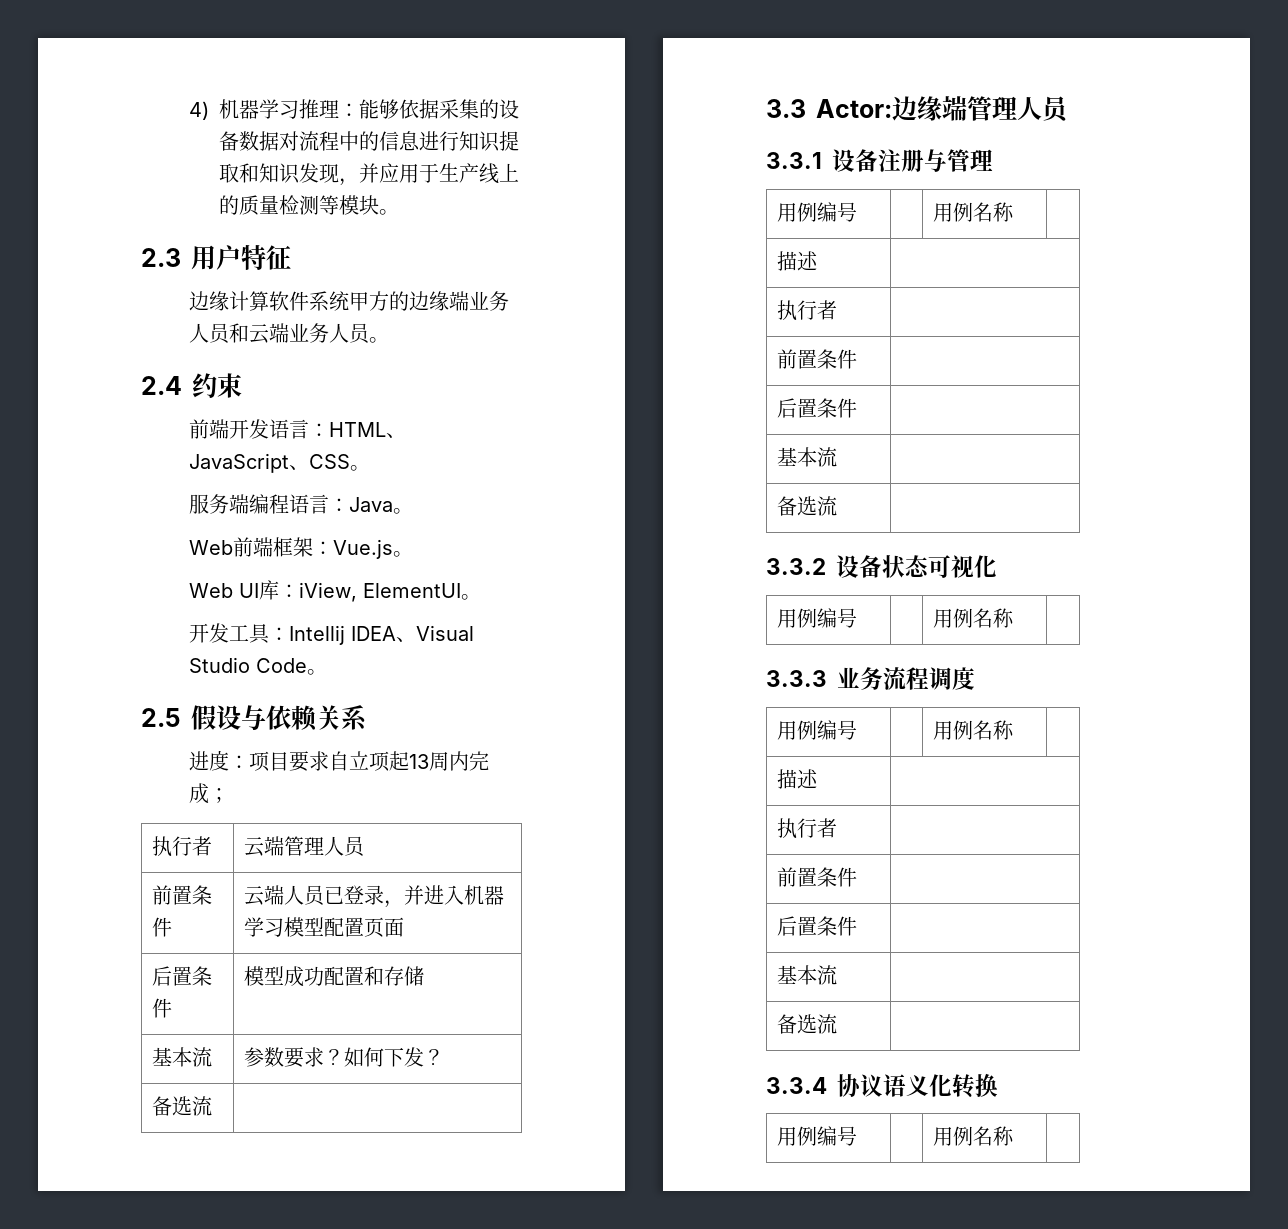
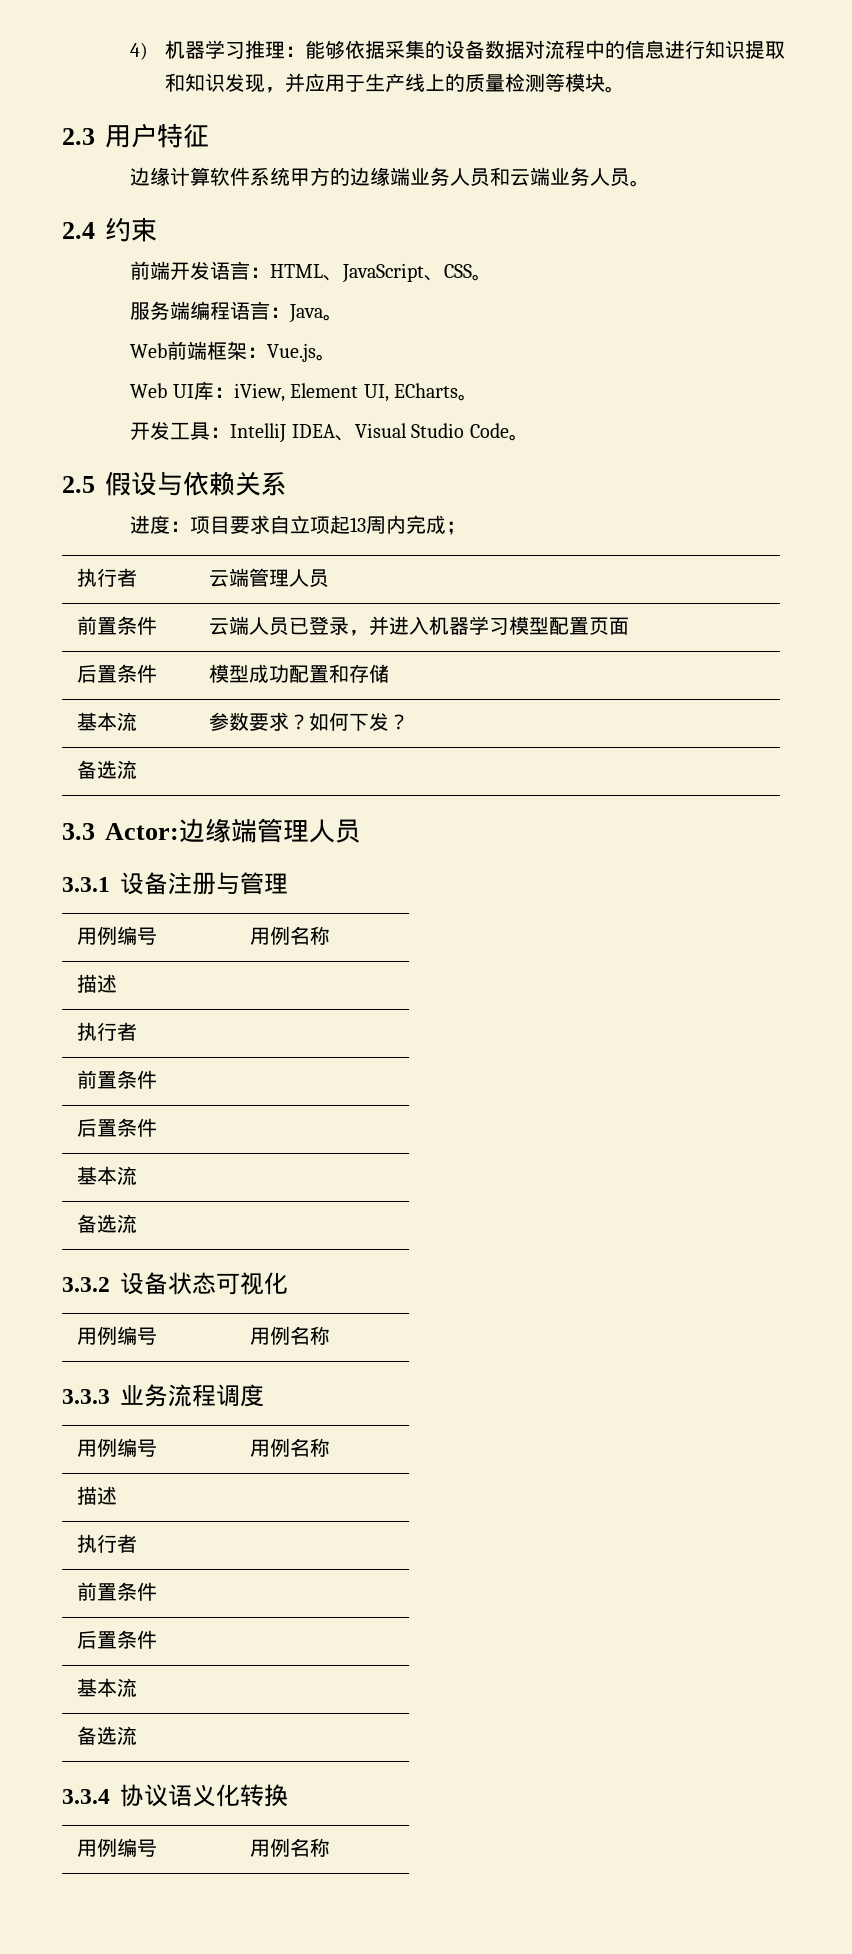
[363,583,462,598] ElementUI -> [290,383,458,402] Element UI, ECharts
[289,625,346,645] Intellij -> [230,423,287,443] IntelliJ

